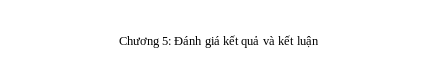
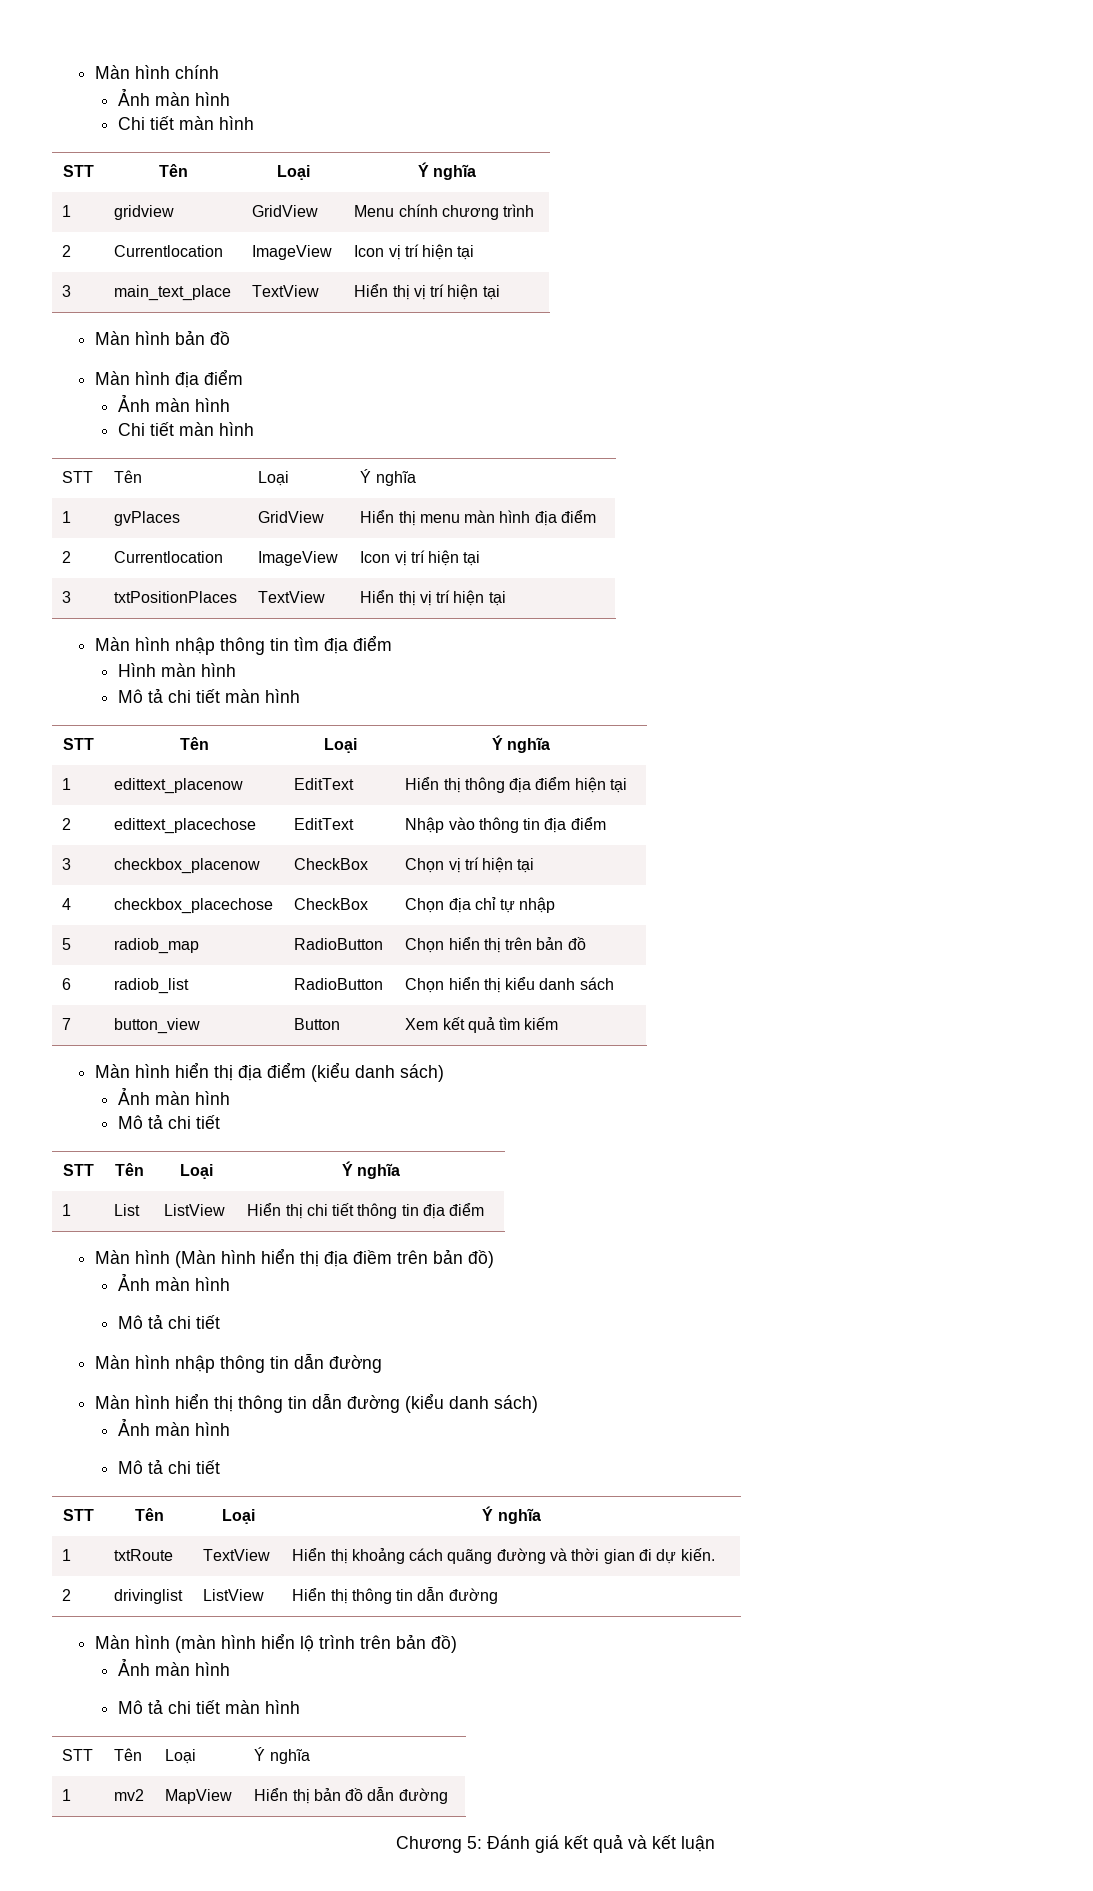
(118, 42) none -> [94,65,219,79] [117,88,230,106] [117,116,254,130] [63,165,94,177] [159,164,188,177] [277,165,310,180] [417,162,477,180] [62,205,72,217] [114,205,175,220] [252,205,319,217] [354,204,535,220] [62,245,72,257] [114,245,224,257] [252,245,333,260] [354,244,475,260] [62,285,72,297] [114,285,232,301] [252,285,320,297] [354,284,500,300] [94,330,230,345] [94,369,243,388] [117,394,230,412] [117,422,254,436] [62,471,94,483] [114,470,143,483] [258,471,290,486] [360,469,416,486] [62,511,72,523] [114,511,181,526] [258,511,325,523] [360,510,597,526] [62,551,72,563] [114,551,224,563] [258,551,339,566] [360,550,481,566] [62,591,72,603] [114,591,238,603] [258,591,326,603] [360,590,506,606] [94,635,392,655] [117,663,236,677] [117,688,300,703] [63,738,94,750] [180,737,209,750] [323,738,357,753] [491,735,551,753] [62,778,72,790] [114,778,244,794] [294,778,355,790] [405,777,628,793] [62,818,72,830] [114,818,257,834] [294,818,355,830] [405,817,606,833] [62,858,72,870] [114,858,261,874] [294,858,369,870] [405,857,535,873] [62,898,72,910] [114,898,274,914] [294,898,369,910] [405,897,556,913] [62,938,72,950] [114,938,200,954] [294,938,384,950] [405,937,586,953] [62,978,72,990] [114,978,190,994] [294,978,384,990] [405,977,614,993] [62,1018,72,1030] [114,1018,201,1034] [294,1018,341,1030] [405,1017,559,1033] [94,1062,444,1082] [117,1087,230,1105] [117,1114,220,1129] [63,1164,94,1176] [115,1163,144,1176] [179,1164,213,1179] [341,1161,401,1179] [62,1204,72,1216] [114,1204,141,1216] [164,1204,226,1216] [247,1203,485,1219] [94,1248,494,1268] [117,1273,230,1291] [117,1314,220,1329] [94,1353,382,1373] [94,1393,538,1413] [117,1418,230,1436] [117,1459,220,1474] [63,1509,94,1521] [134,1508,164,1521] [221,1509,255,1524] [482,1506,541,1524] [62,1549,72,1561] [114,1549,174,1561] [203,1549,271,1561] [292,1548,715,1564] [62,1589,72,1601] [114,1589,184,1604] [203,1589,265,1601] [292,1587,498,1604] [94,1633,457,1653] [117,1658,230,1676] [117,1699,300,1714] [62,1749,94,1761] [114,1748,143,1761] [165,1749,197,1764] [254,1747,310,1764] [62,1789,72,1801] [114,1789,145,1801] [165,1789,233,1804] [254,1787,448,1804] Màn hình chính // Ảnh màn hình // Chi tiết màn hình // STT | Tên | Loại | Ý nghĩa // 1 | gridview | GridView | Menu chính chương trình // 2 | Currentlocation | ImageView | Icon vị trí hiện tại // 3 | main_text_place | TextView | Hiển thị vị trí hiện tại // Màn hình bản đồ // Màn hình địa điểm // Ảnh màn hình // Chi tiết màn hình // STT | Tên | Loại | Ý nghĩa // 1 | gvPlaces | GridView | Hiển thị menu màn hình địa điểm // 2 | Currentlocation | ImageView | Icon vị trí hiện tại // 3 | txtPositionPlaces | TextView | Hiển thị vị trí hiện tại // Màn hình nhập thông tin tìm địa điểm // Hình màn hình // Mô tả chi tiết màn hình // STT | Tên | Loại | Ý nghĩa // 1 | edittext_placenow | EditText | Hiển thị thông địa điểm hiện tại // 2 | edittext_placechose | EditText | Nhập vào thông tin địa điểm // 3 | checkbox_placenow | CheckBox | Chọn vị trí hiện tại // 4 | checkbox_placechose | CheckBox | Chọn địa chỉ tự nhập // 5 | radiob_map | RadioButton | Chọn hiển thị trên bản đồ // 6 | radiob_list | RadioButton | Chọn hiển thị kiểu danh sách // 7 | button_view | Button | Xem kết quả tìm kiếm // Màn hình hiển thị địa điểm (kiểu danh sách) // Ảnh màn hình // Mô tả chi tiết // STT | Tên | Loại | Ý nghĩa // 1 | List | ListView | Hiển thị chi tiết thông tin địa điểm // Màn hình (Màn hình hiển thị địa điềm trên bản đồ) // Ảnh màn hình // Mô tả chi tiết // Màn hình nhập thông tin dẫn đường // Màn hình hiển thị thông tin dẫn đường (kiểu danh sách) // Ảnh màn hình // Mô tả chi tiết // STT | Tên | Loại | Ý nghĩa // 1 | txtRoute | TextView | Hiển thị khoảng cách quãng đường và thời gian đi dự kiến. // 2 | drivinglist | ListView | Hiển thị thông tin dẫn đường // Màn hình (màn hình hiển lộ trình trên bản đồ) // Ảnh màn hình // Mô tả chi tiết màn hình // STT | Tên | Loại | Ý nghĩa // 1 | mv2 | MapView | Hiển thị bản đồ dẫn đường //

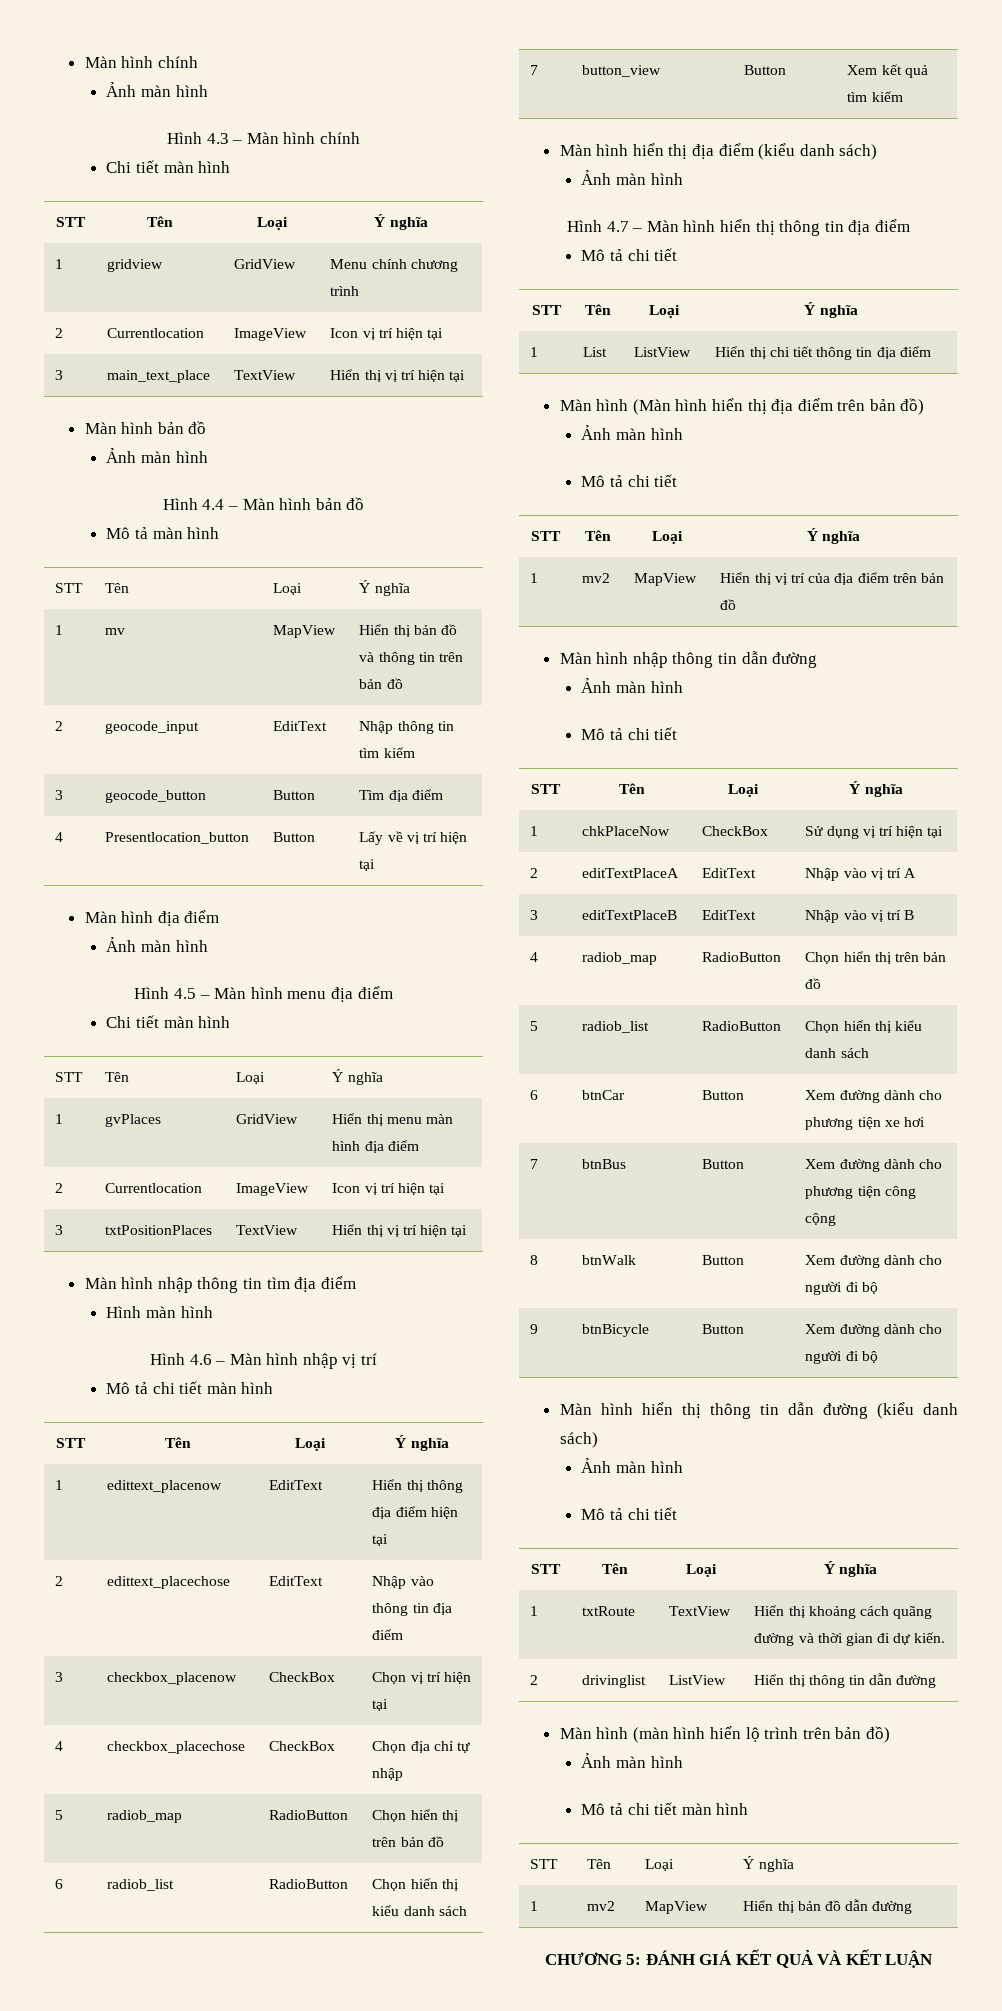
(230, 99) none -> [167,132,360,144] // Hình 4.3 – Màn hình chính
(230, 338) none -> [106,448,208,463] [162,497,365,510] [106,527,220,539] [55,583,84,593] [105,583,130,593] [273,583,303,595] [359,580,410,596] [55,625,64,635] [105,628,126,635] [273,625,337,638] [359,624,457,637] [359,652,463,665] [359,678,403,689] [55,721,64,731] [105,721,200,734] [273,721,328,731] [359,721,454,734] [359,747,415,758] [55,790,64,800] [105,790,207,803] [273,790,316,800] [359,789,443,802] [55,832,64,842] [105,832,250,844] [273,832,316,842] [359,831,468,845] [359,859,376,871] // Ảnh màn hình // Hình 4.4 – Màn hình bản đồ // Mô tả màn hình // STT | Tên | Loại | Ý nghĩa // 1 | mv | MapView | Hiển thị bản đồ và thông tin trên bản đồ // 2 | geocode_input | EditText | Nhập thông tin tìm kiếm // 3 | geocode_button | Button | Tìm địa điểm // 4 | Presentlocation_button | Button | Lấy về vị trí hiện tại
(230, 405) none -> [134,986,393,1002] // Hình 4.5 – Màn hình menu địa điểm
(236, 670) none -> [149,1353,378,1369] // Hình 4.6 – Màn hình nhập vị trí
(230, 1098) none -> [567,219,910,236] // Hình 4.7 – Màn hình hiển thị thông tin địa điểm
[352,1250,392,1264] điềm -> [797,398,833,411] điểm
(220, 1322) none -> [531,531,561,541] [584,530,611,541] [651,531,683,544] [806,528,861,544] [530,573,539,583] [582,573,611,583] [634,573,698,586] [720,572,944,585] [720,599,737,610] // STT | Tên | Loại | Ý nghĩa // 1 | mv2 | MapView | Hiển thị vị trí của địa điểm trên bản đồ
(382, 1364) none -> [581,678,683,693] [581,727,678,740] [531,784,561,794] [618,783,645,794] [728,784,759,797] [849,781,903,797] [530,826,539,836] [582,826,671,836] [702,826,769,836] [805,826,944,839] [530,868,539,878] [582,868,680,878] [702,868,757,878] [805,868,917,881] [530,910,539,920] [582,910,678,920] [702,910,757,920] [805,910,915,923] [530,952,539,962] [582,952,658,965] [702,952,782,962] [805,951,947,964] [805,978,822,989] [530,1021,539,1031] [582,1021,650,1033] [702,1021,782,1031] [805,1020,922,1033] [805,1048,869,1058] [530,1090,539,1100] [582,1090,626,1100] [702,1090,745,1100] [805,1090,942,1103] [805,1117,925,1130] [530,1159,539,1169] [582,1159,627,1169] [702,1159,745,1169] [805,1159,942,1172] [805,1186,916,1199] [805,1213,837,1226] [530,1255,539,1265] [582,1255,637,1265] [702,1255,745,1265] [805,1255,942,1268] [805,1282,878,1295] [530,1324,539,1334] [582,1324,650,1337] [702,1324,745,1334] [805,1324,942,1337] [805,1351,878,1364] // Ảnh màn hình // Mô tả chi tiết // STT | Tên | Loại | Ý nghĩa // 1 | chkPlaceNow | CheckBox | Sử dụng vị trí hiện tại // 2 | editTextPlaceA | EditText | Nhập vào vị trí A // 3 | editTextPlaceB | EditText | Nhập vào vị trí B // 4 | radiob_map | RadioButton | Chọn hiển thị trên bản đồ // 5 | radiob_list | RadioButton | Chọn hiển thị kiểu danh sách // 6 | btnCar | Button | Xem đường dành cho phương tiện xe hơi // 7 | btnBus | Button | Xem đường dành cho phương tiện công cộng // 8 | btnWalk | Button | Xem đường dành cho người đi bộ // 9 | btnBicycle | Button | Xem đường dành cho người đi bộ
[395,1834,715,1853] Chương 5: Đánh giá kết quả và kết luận -> [544,1949,934,1968] CHƯƠNG 5: ĐÁNH GIÁ KẾT QUẢ VÀ KẾT LUẬN

